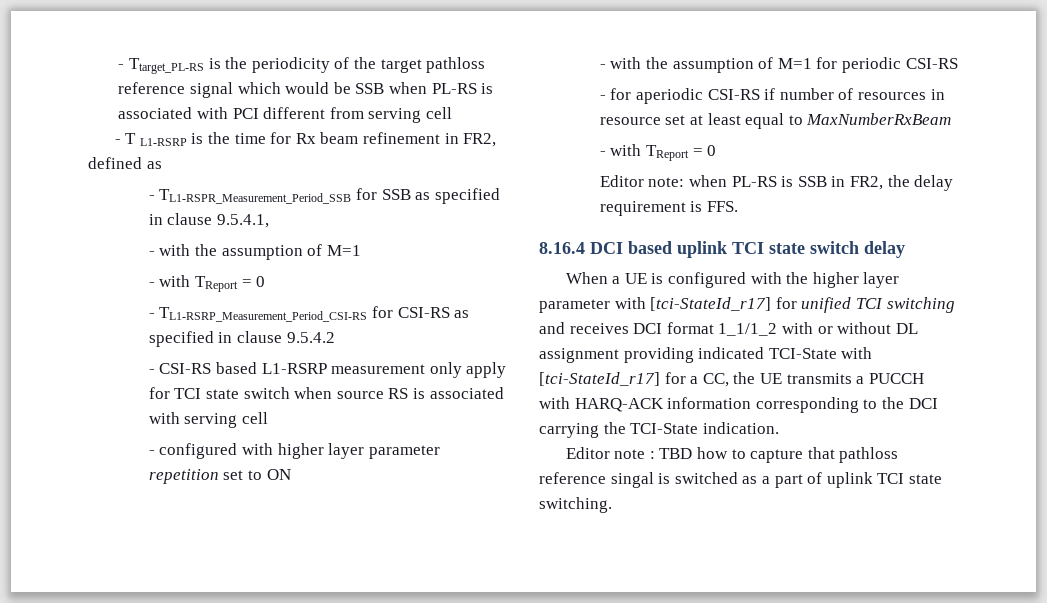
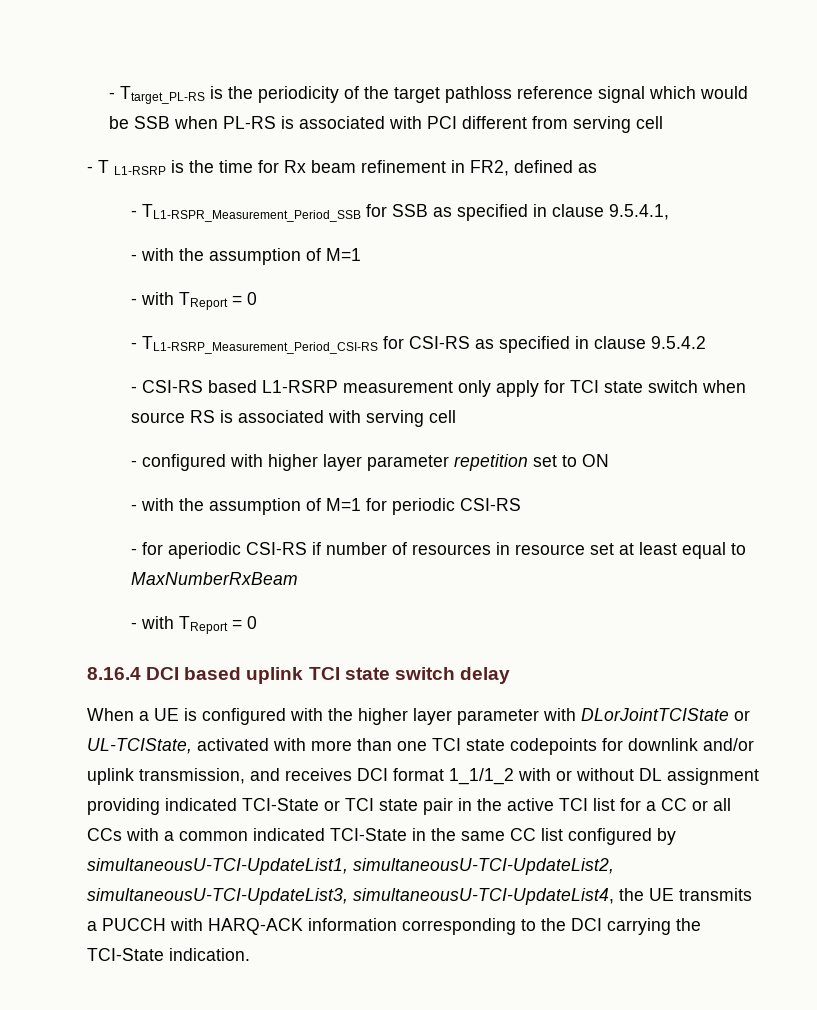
[599,175,954,191] [599,201,738,216] // Editor note: when PL-RS is SSB in FR2, the delay requirement is FFS. -> (257, 622) none
[650,297,955,313] [tci-StateId_r17] for unified TCI switching -> [581,708,750,721] [87,738,754,755] [87,768,245,785] DLorJointTCIState or UL-TCIState, activated with more than one TCI state codepoints for downlink and/or uplink transmission,
[841,347,873,359] [539,372,729,387] with [tci-StateId_r17] for a CC, -> [324,798,731,815] [87,828,676,845] [87,858,614,875] [87,888,614,905] or TCI state pair in the active TCI list for a CC or all CCs with a common indicated TCI-State in the same CC list configured by simultaneousU-TCI-UpdateList1, simultaneousU-TCI-UpdateList2, simultaneousU-TCI-UpdateList3, simultaneousU-TCI-UpdateList4,
[565,447,899,463] [539,472,942,488] [539,497,612,513] // Editor note : TBD how to capture that pathloss reference singal is switched as a part of uplink TCI state switching. -> (250, 954) none

